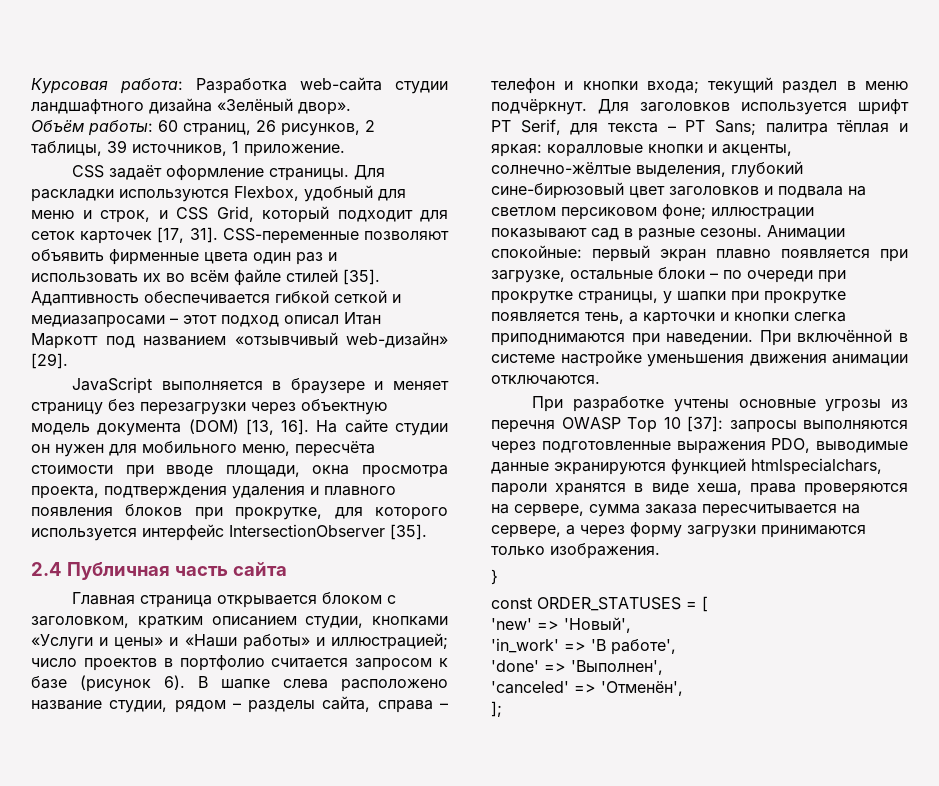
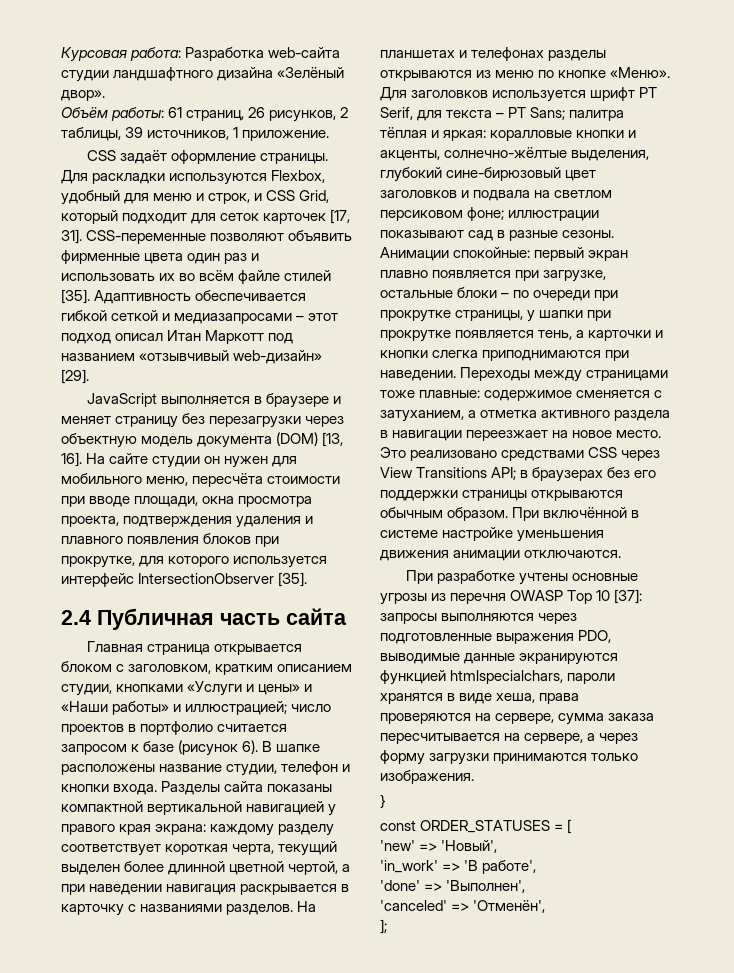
[158,120,178,132] 60 -> [168,107,183,118] 61
[283,679,448,692] [31,696,448,713] [491,77,908,94] [491,99,587,115] слева расположено название студии, рядом – разделы сайта, справа – телефон и кнопки входа; текущий раздел в меню подчёркнут. -> [61,761,351,776] [61,781,333,795] [61,801,337,816] [61,824,335,836] [61,841,338,856] [61,861,351,875] [61,884,350,895] [61,901,317,916] [380,47,607,61] [380,67,671,81] расположены название студии, телефон и кнопки входа. Разделы сайта показаны компактной вертикальной навигацией у правого края экрана: каждому разделу соответствует короткая черта, текущий выделен более длинной цветной чертой, а при наведении навигация раскрывается в карточку с названиями разделов. На планшетах и телефонах разделы открываются из меню по кнопке «Меню».
(754, 339) none -> [460,367,669,382] [380,390,663,401] [380,410,671,422] [380,430,662,441] [380,447,661,461] [380,467,657,482] [380,490,624,501] [380,507,509,521] Переходы между страницами тоже плавные: содержимое сменяется с затуханием, а отметка активного раздела в навигации переезжает на новое место. Это реализовано средствами CSS через View Transitions API; в браузерах без его поддержки страницы открываются обычным образом.

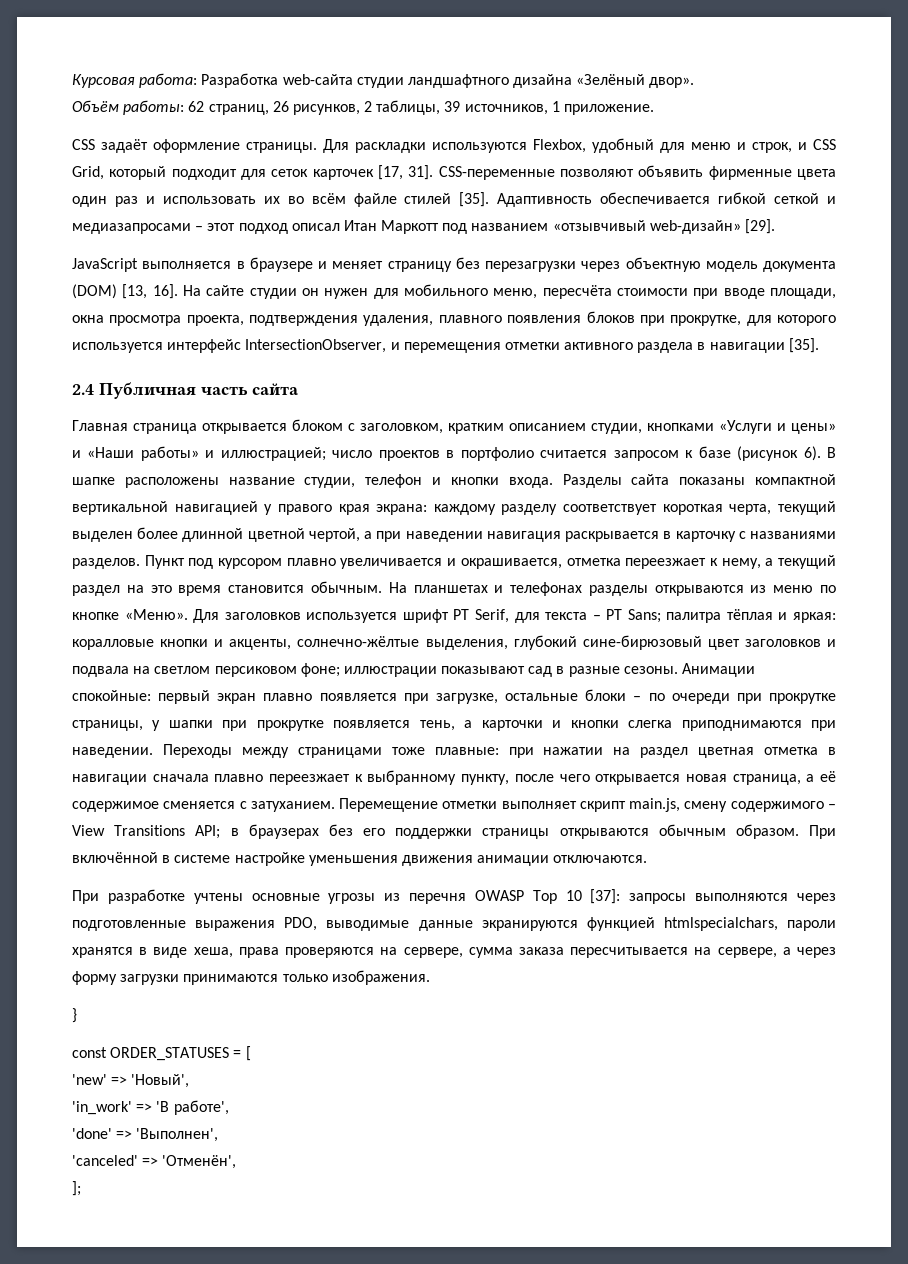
[168,107,183,118] 61 -> [188,101,205,112] 62
[236,516,314,528] удаления и -> [363,315,434,326] удаления,
[138,573,275,584] IntersectionObserver -> [245,339,785,353] IntersectionObserver, и перемещения отметки активного раздела в навигации
(294, 909) none -> [144,555,837,569] [72,581,382,596] Пункт под курсором плавно увеличивается и окрашивается, отметка переезжает к нему, а текущий раздел на это время становится обычным.
[484,390,663,401] [380,410,671,422] [380,430,662,441] [380,447,661,461] содержимое сменяется с затуханием, а отметка активного раздела в навигации переезжает на новое место. Это реализовано средствами CSS через -> [508,747,836,758] [72,770,837,785] [72,798,836,812] при нажатии на раздел цветная отметка в навигации сначала плавно переезжает к выбранному пункту, после чего открывается новая страница, а её содержимое сменяется с затуханием. Перемещение отметки выполняет скрипт main.js, смену содержимого –

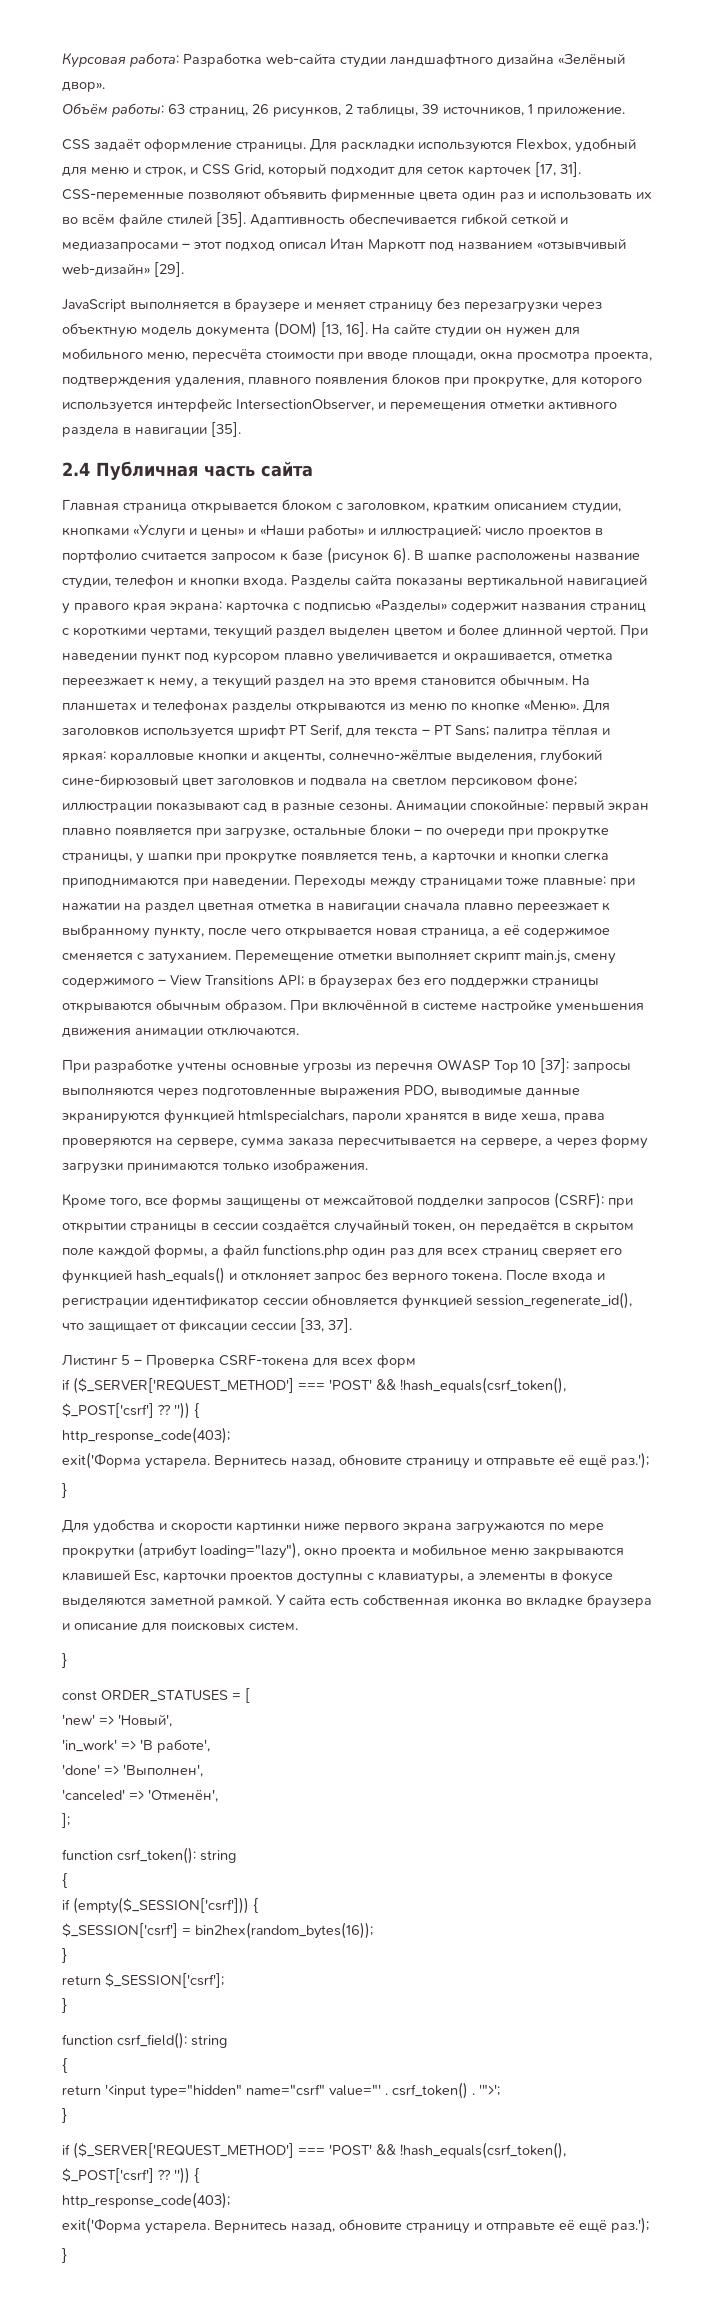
[188,101,205,112] 62 -> [168,104,185,114] 63
[755,474,837,485] компактной -> (463, 581) none
[433,501,836,515] [72,527,837,542] [72,555,185,569] каждому разделу соответствует короткая черта, текущий выделен более длинной цветной чертой, а при наведении навигация раскрывается в карточку с названиями разделов. Пункт -> [226,600,646,613] [62,624,648,639] [62,652,181,664] карточка с подписью «Разделы» содержит названия страниц с короткими чертами, текущий раздел выделен цветом и более длинной чертой. При наведении пункт
(430, 977) none -> [62,1192,633,1209] [62,1219,634,1234] [62,1244,622,1258] [62,1267,605,1284] [62,1292,632,1309] [62,1318,352,1333] [62,1354,416,1368] [62,1377,566,1394] [62,1402,200,1419] [62,1427,230,1444] [62,1452,649,1469] [62,1483,67,1498] [62,1519,604,1534] [62,1542,624,1559] [62,1569,613,1584] [62,1594,652,1609] [62,1622,298,1632] // Кроме того, все формы защищены от межсайтовой подделки запросов (CSRF): при открытии страницы в сессии создаётся случайный токен, он передаётся в скрытом поле каждой формы, а файл functions.php один раз для всех страниц сверяет его функцией hash_equals() и отклоняет запрос без верного токена. После входа и регистрации идентификатор сессии обновляется функцией session_regenerate_id(), что защищает от фиксации сессии [33, 37]. // Листинг 5 – Проверка CSRF-токена для всех форм // if ($_SERVER['REQUEST_METHOD'] === 'POST' && !hash_equals(csrf_token(), $_POST['csrf'] ?? '')) { // http_response_code(403); // exit('Форма устарела. Вернитесь назад, обновите страницу и отправьте её ещё раз.'); // } // Для удобства и скорости картинки ниже первого экрана загружаются по мере прокрутки (атрибут loading="lazy"), окно проекта и мобильное меню закрываются клавишей Esc, карточки проектов доступны с клавиатуры, а элементы в фокусе выделяются заметной рамкой. У сайта есть собственная иконка во вкладке браузера и описание для поисковых систем.
(81, 1188) none -> [62,1847,236,1864] [62,1873,68,1888] [62,1897,259,1914] [62,1922,373,1939] [62,1948,67,1963] [62,1973,224,1988] [62,1998,67,2013] [62,2032,227,2049] [62,2058,68,2073] [62,2082,500,2099] [62,2108,67,2123] [62,2142,566,2159] [62,2167,200,2184] [62,2192,230,2209] [62,2217,649,2234] [62,2248,67,2263] // function csrf_token(): string // { // if (empty($_SESSION['csrf'])) { // $_SESSION['csrf'] = bin2hex(random_bytes(16)); // } // return $_SESSION['csrf']; // } // function csrf_field(): string // { // return '<input type="hidden" name="csrf" value="' . csrf_token() . '">'; // } // if ($_SERVER['REQUEST_METHOD'] === 'POST' && !hash_equals(csrf_token(), $_POST['csrf'] ?? '')) { // http_response_code(403); // exit('Форма устарела. Вернитесь назад, обновите страницу и отправьте её ещё раз.'); // }

